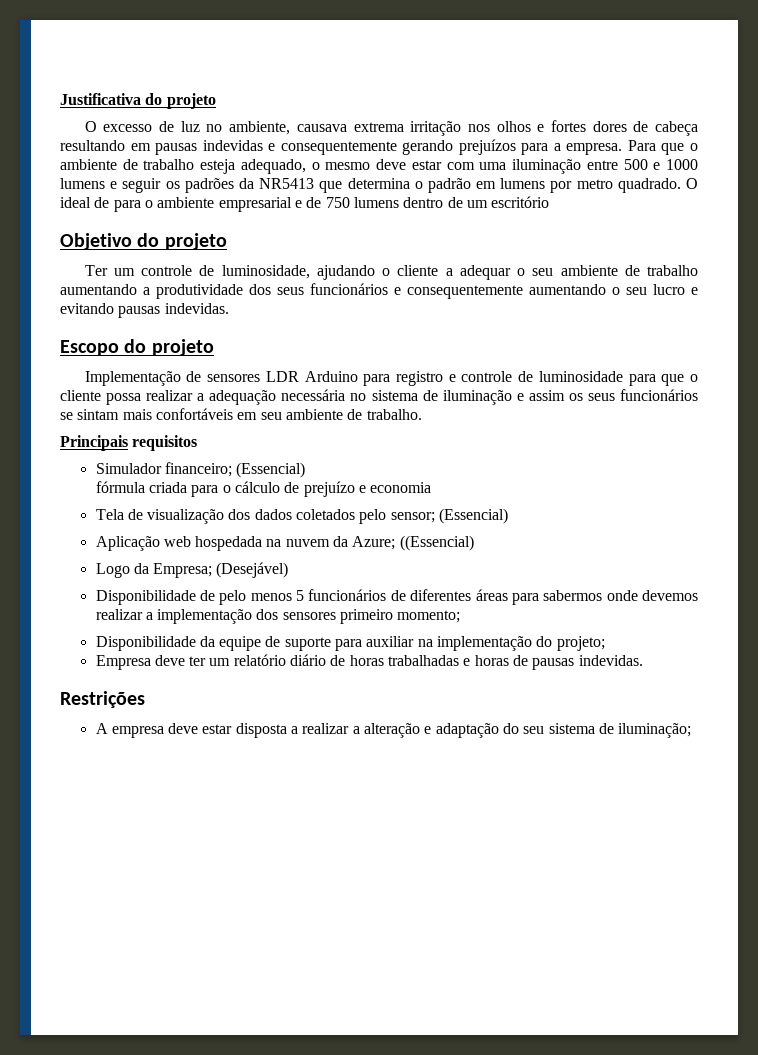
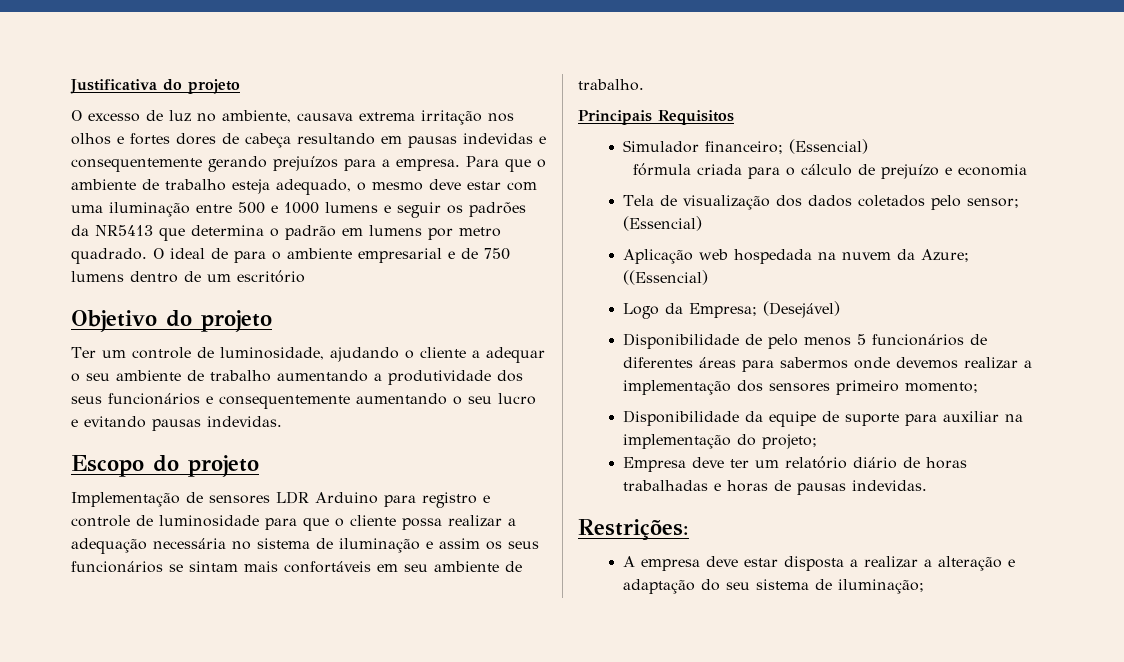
[132,435,198,451] requisitos -> [658,110,734,125] Requisitos
[60,691,145,708] Restrições -> [578,519,689,540] Restrições:

